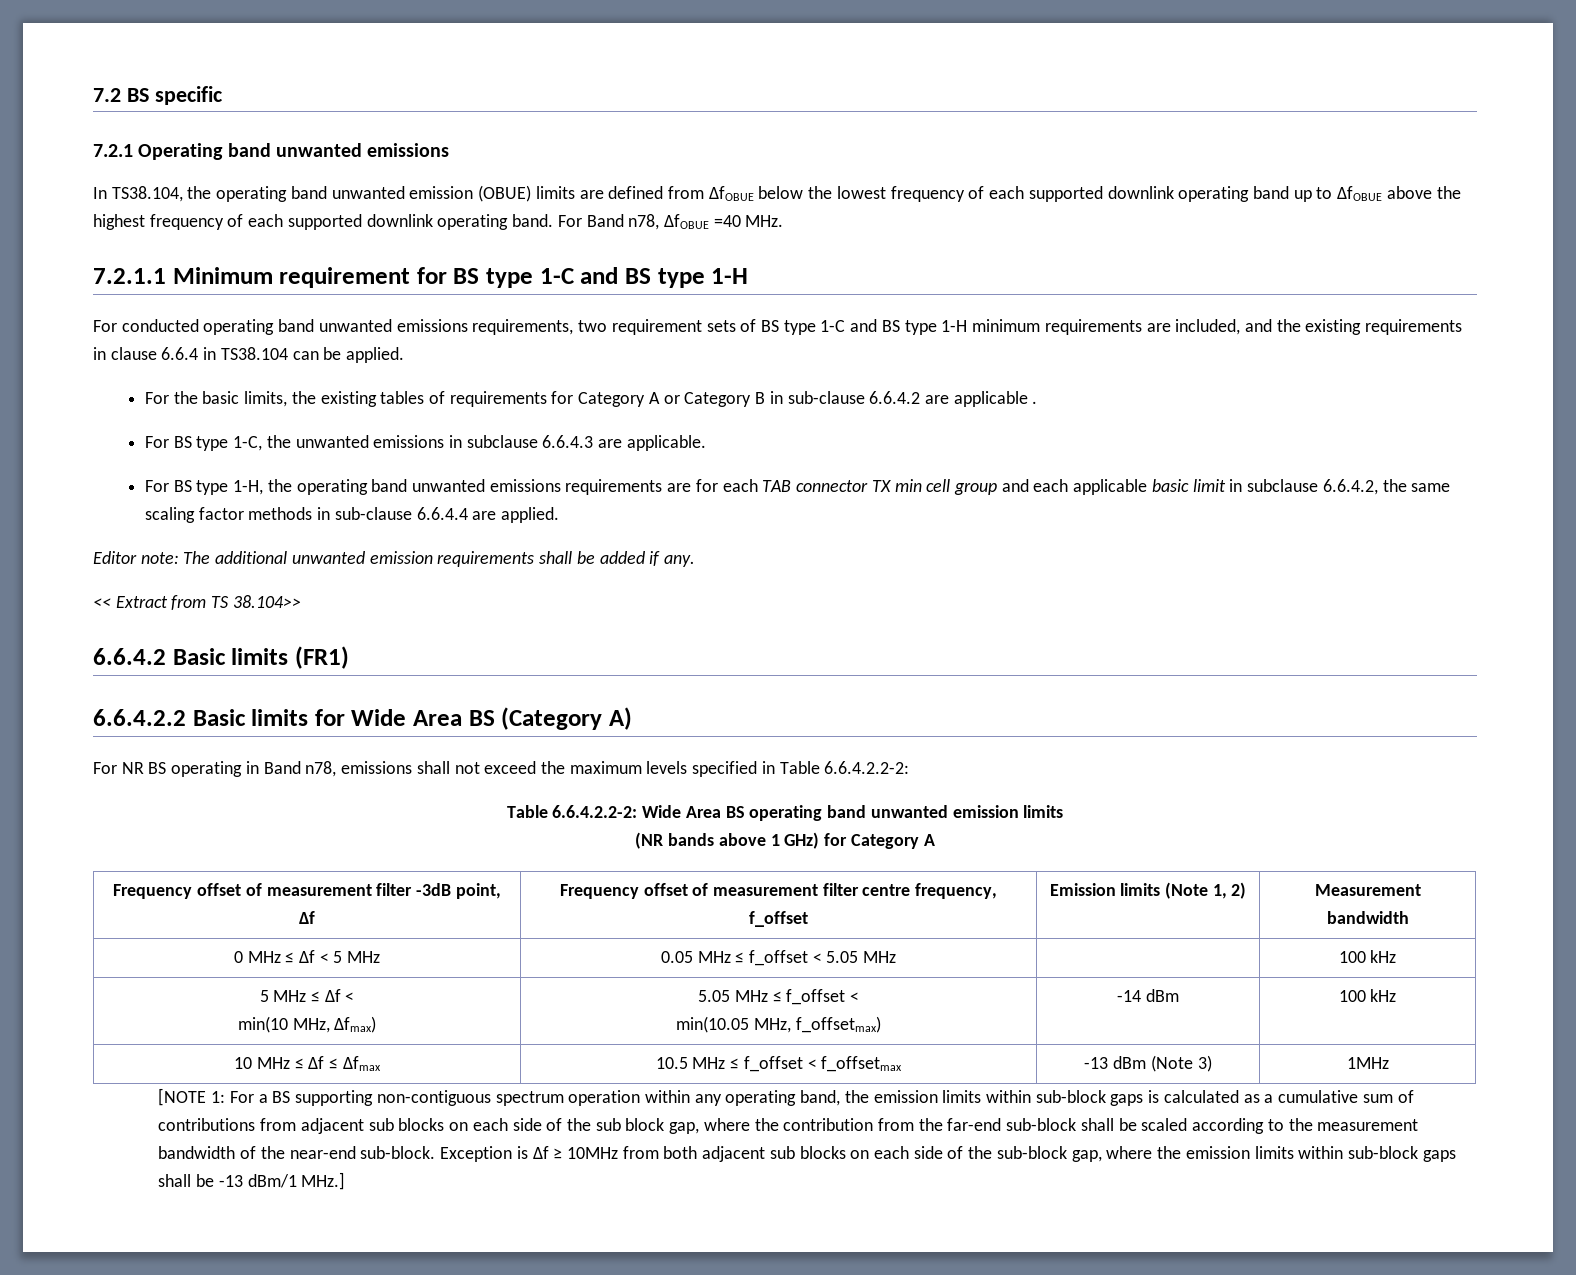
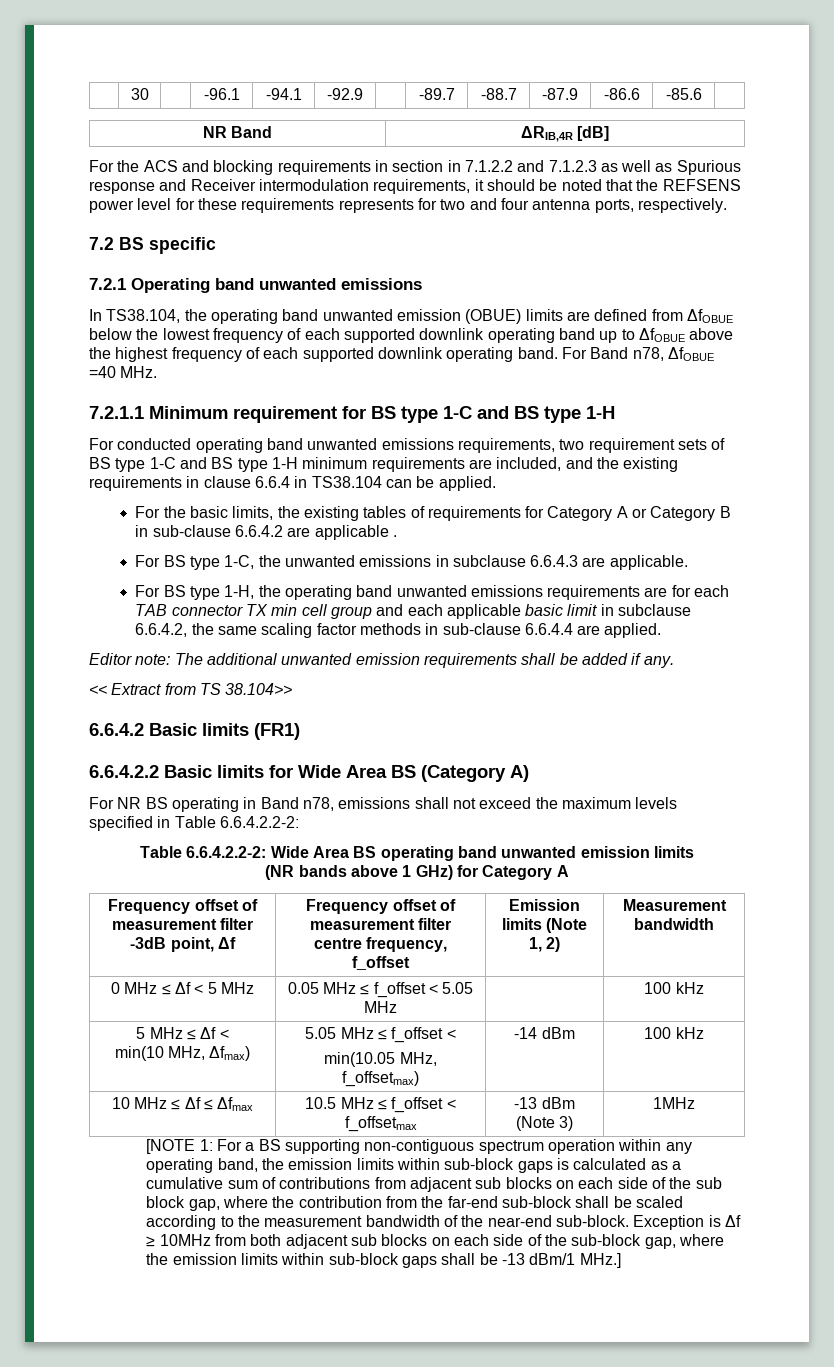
(93, 95) none -> [130,88,149,100] [203,88,240,100] [265,88,302,100] [327,88,363,100] [418,88,455,100] [480,88,517,100] [542,88,578,100] [603,88,640,100] [665,88,702,100] [202,126,273,138] [520,126,610,142] [89,160,741,175] [89,179,741,194] [89,198,727,213] | 30 | | -96.1 | -94.1 | -92.9 | | -89.7 | -88.7 | -87.9 | -86.6 | -85.6 | // NR Band | ΔRIB,4R [dB] // For the ACS and blocking requirements in section in 7.1.2.2 and 7.1.2.3 as well as Spurious response and Receiver intermodulation requirements, it should be noted that the REFSENS power level for these requirements represents for two and four antenna ports, respectively. //

